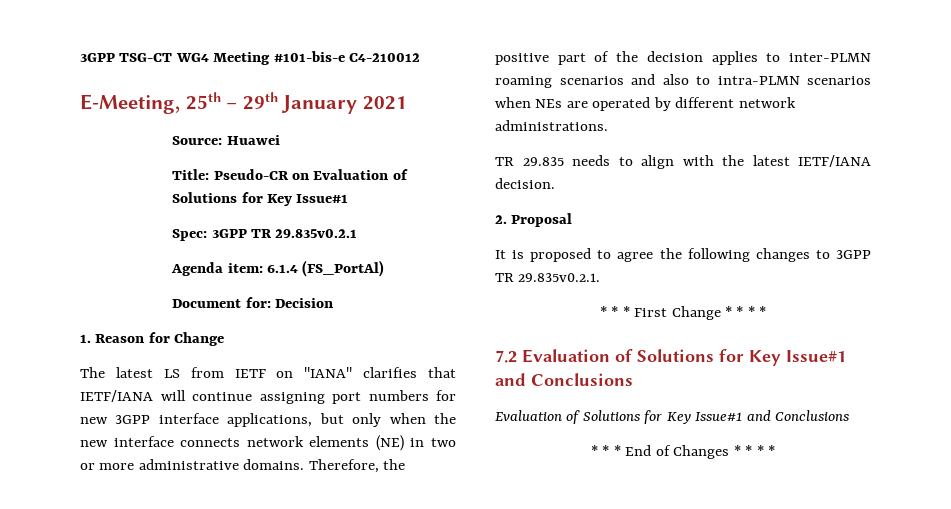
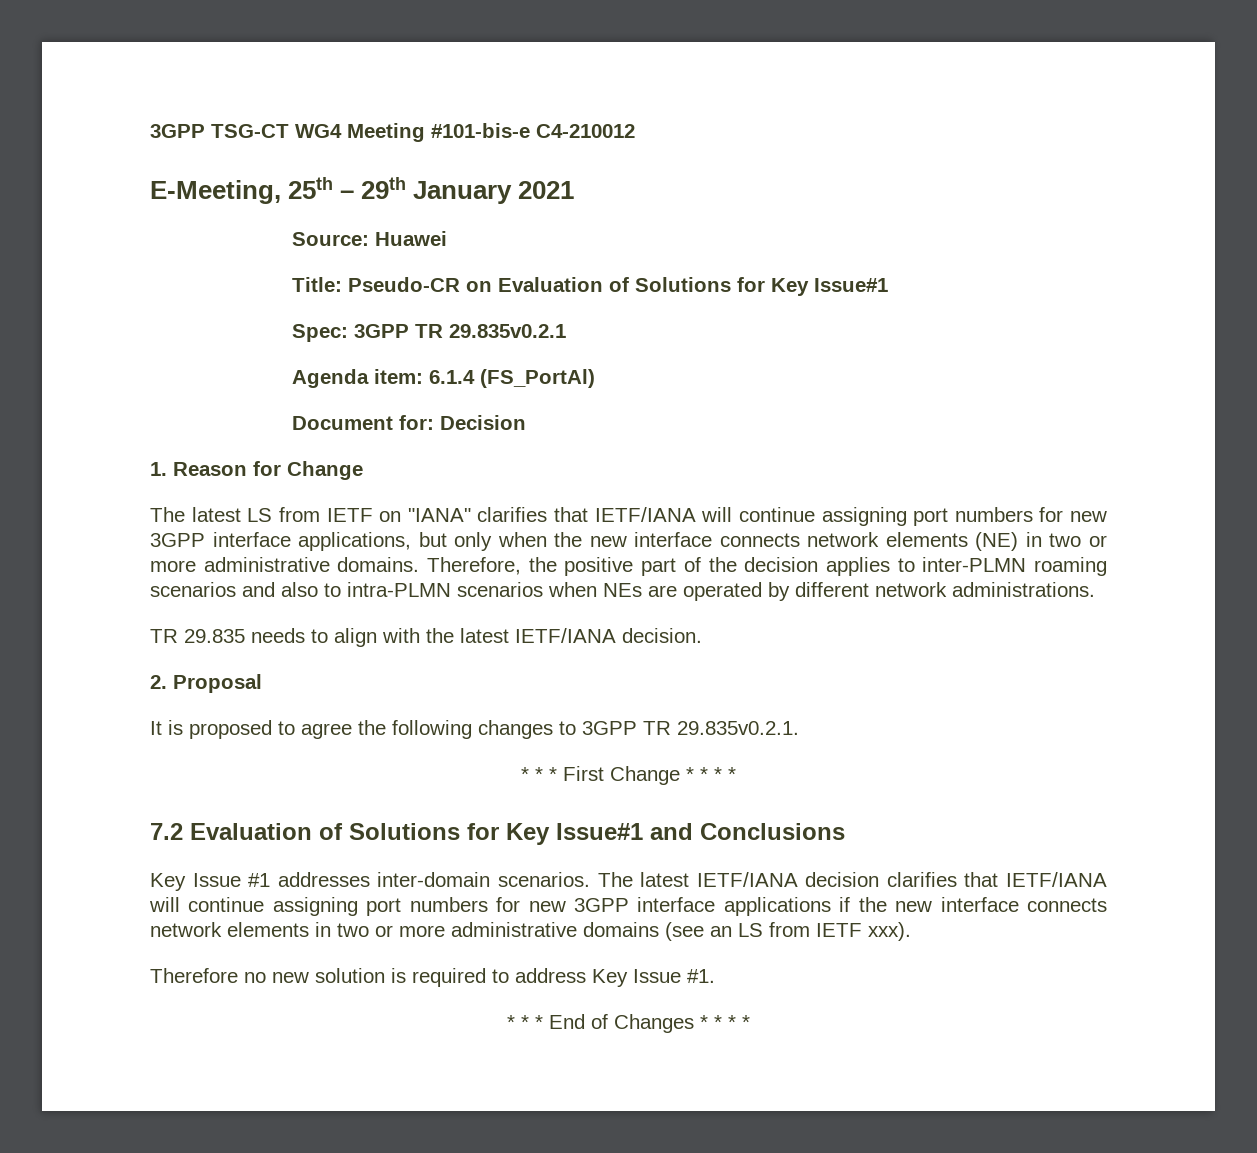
[495,410,850,424] Evaluation of Solutions for Key Issue#1 and Conclusions -> [150,872,1107,891] [149,897,1108,916] [150,922,911,941] [150,968,715,987] Key Issue #1 addresses inter-domain scenarios. The latest IETF/IANA decision clarifies that IETF/IANA will continue assigning port numbers for new 3GPP interface applications if the new interface connects network elements in two or more administrative domains (see an LS from IETF xxx). // Therefore no new solution is required to address Key Issue #1.

